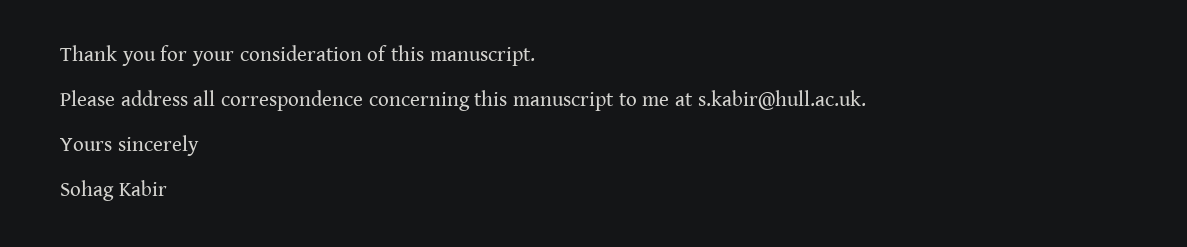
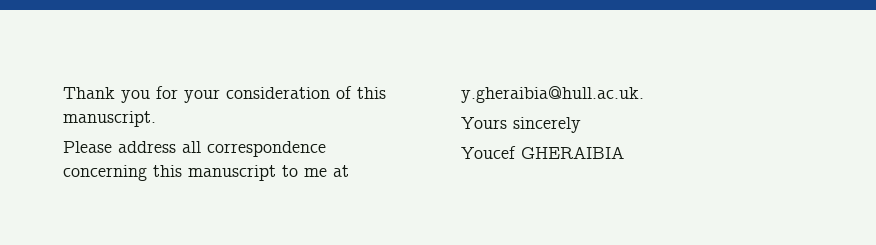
[697,90,866,110] s.kabir@hull.ac.uk. -> [461,86,644,103] y.gheraibia@hull.ac.uk.
[60,180,167,201] Sohag Kabir -> [461,146,624,159] Youcef GHERAIBIA

